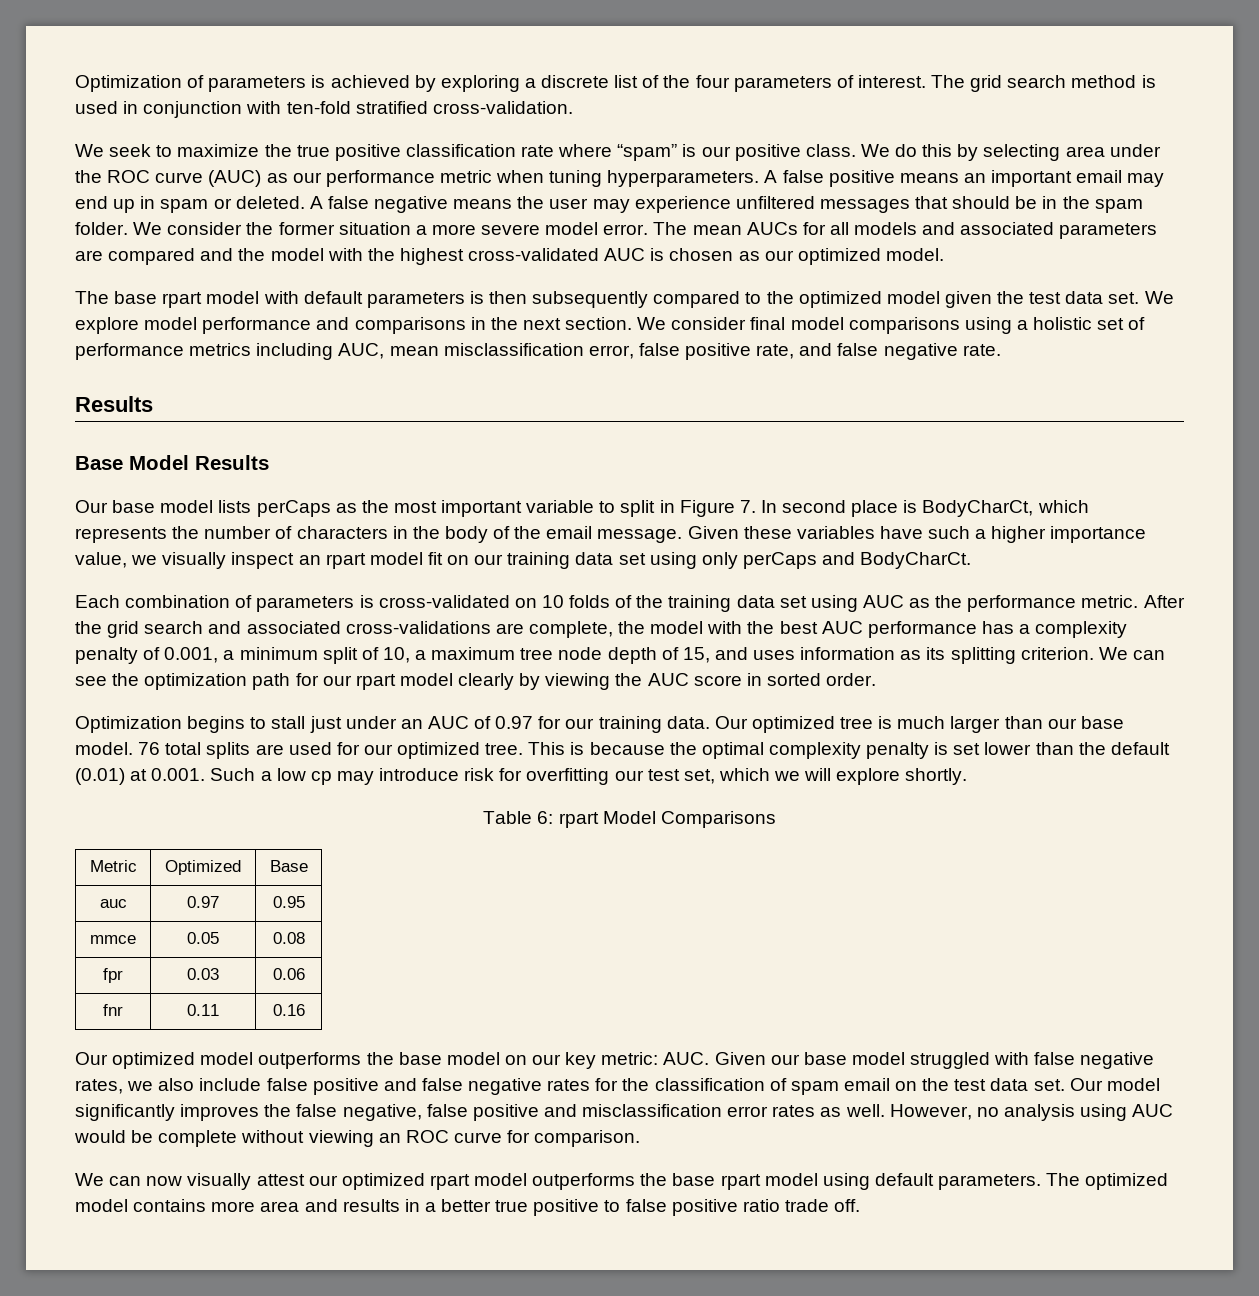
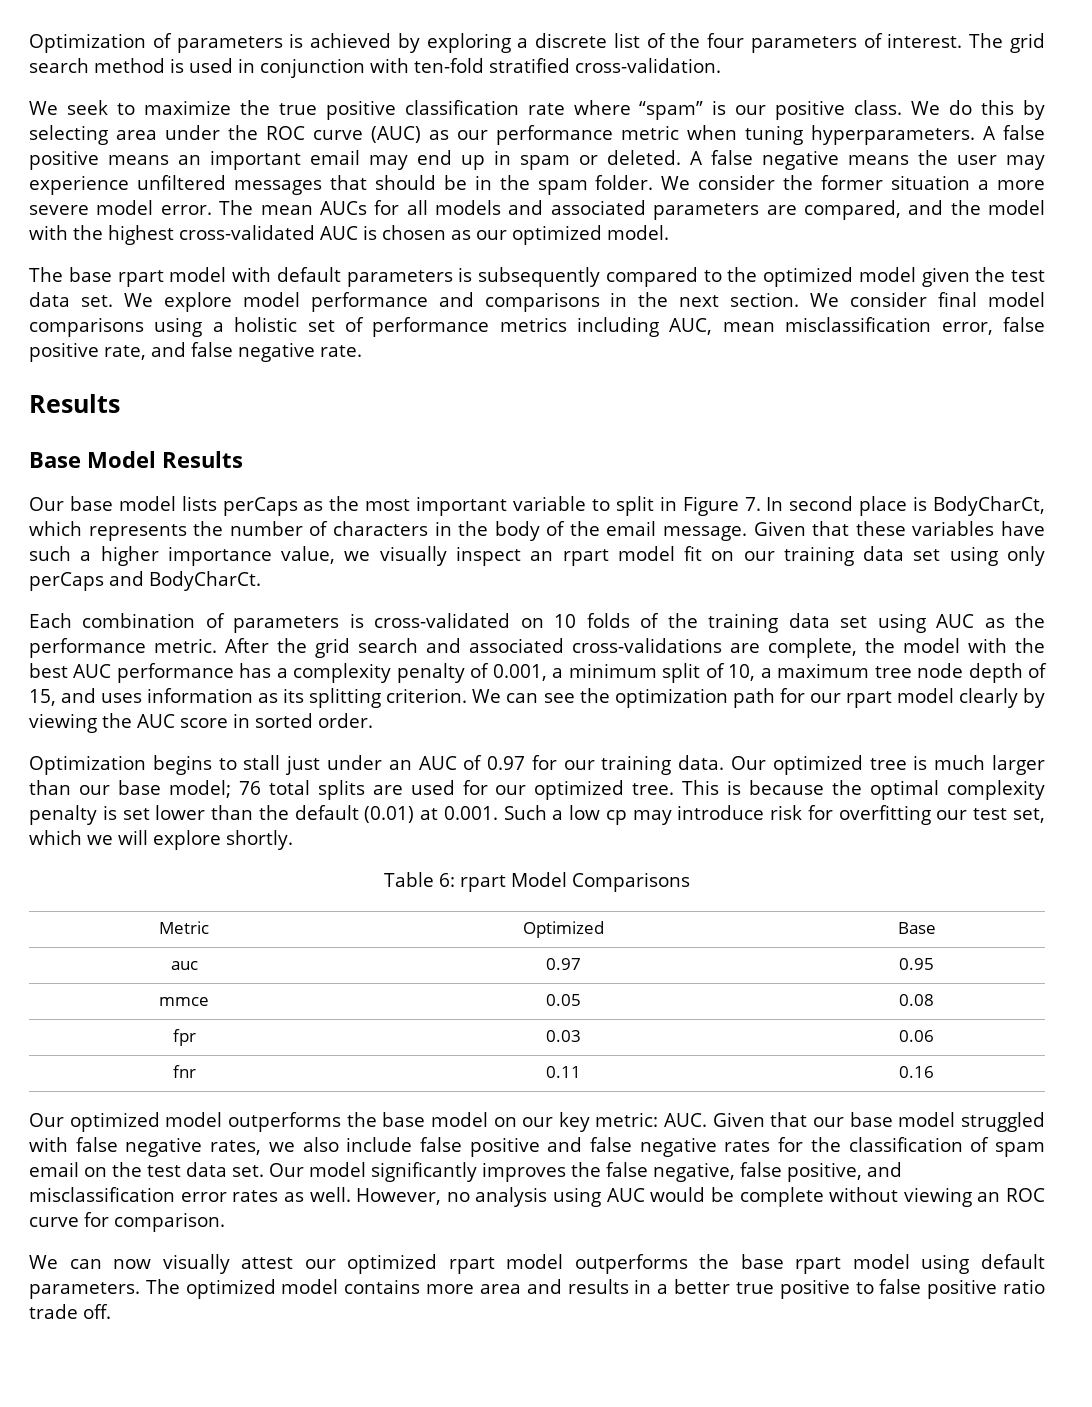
[108,248,196,265] compared -> [803,200,901,220] compared,
[489,291,528,304] then -> (473, 274) none
(739, 532) none -> [812,521,850,536] that
[75,742,133,755] model. -> [168,780,231,798] model;
(766, 1058) none -> [770,1112,808,1127] that
[472,1104,539,1121] positive -> [787,1162,862,1182] positive,

